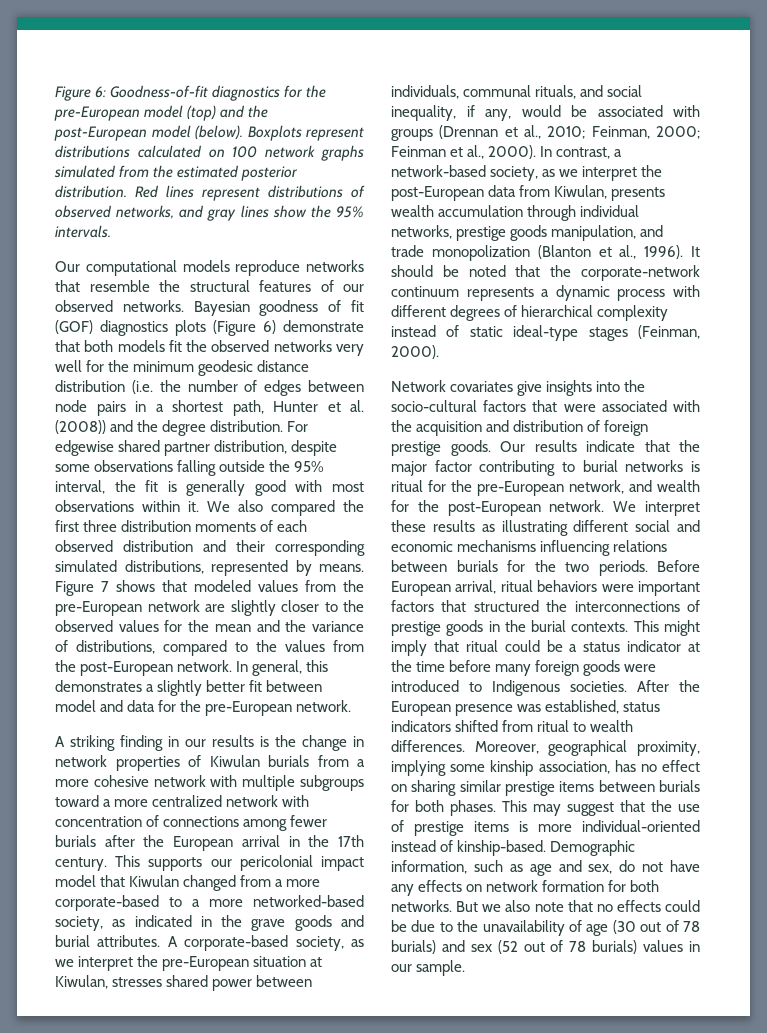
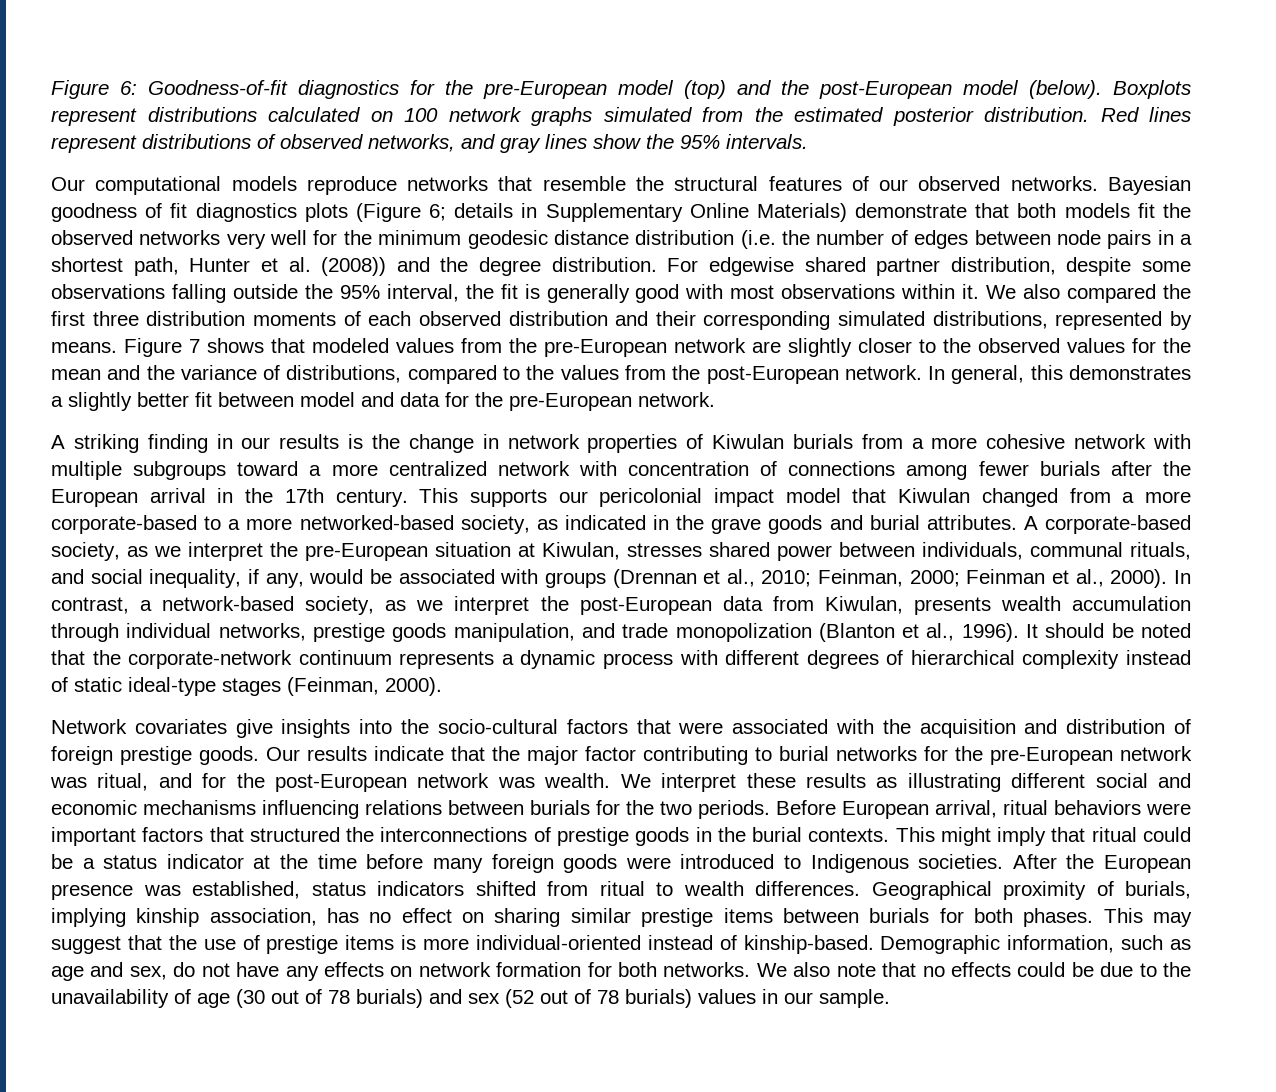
[55,320,93,334] (GOF) -> (188, 210) none
[263,320,276,334] 6) -> [429,203,847,222] 6; details in Supplementary Online Materials)
[691,461,700,472] [391,480,700,496] [391,500,605,516] is ritual for the pre-European network, and wealth for the post-European network. -> [924,746,1192,765] [50,773,611,792] for the pre-European network was ritual, and for the post-European network was wealth.
[474,740,700,756] [391,760,486,776] Moreover, geographical proximity, implying some -> [871,881,1191,900] [51,908,126,927] Geographical proximity of burials, implying
[456,901,502,912] But we -> [756,963,787,977] We

